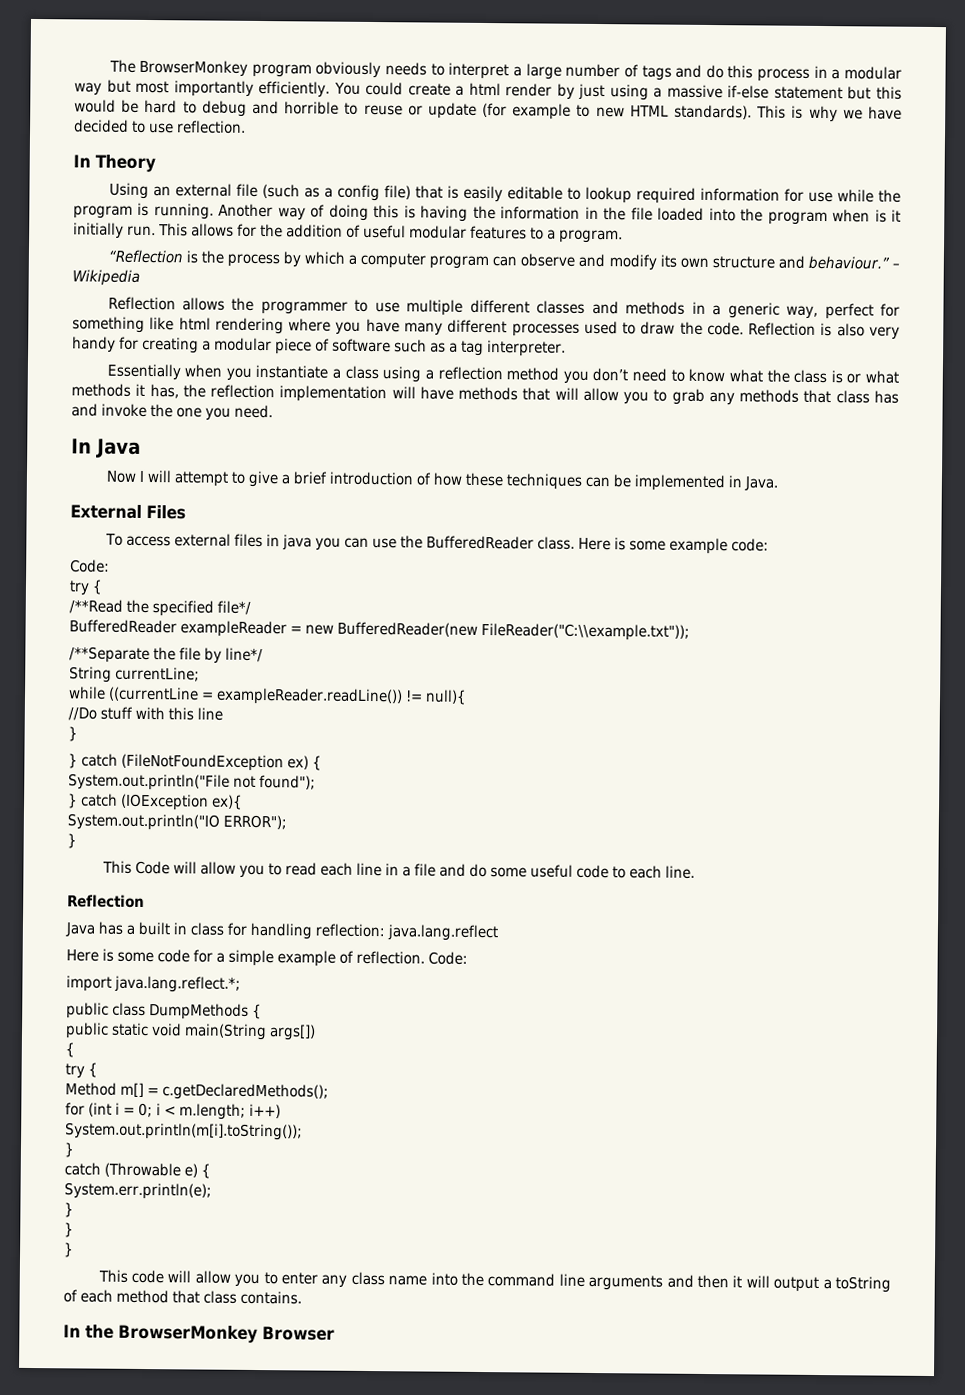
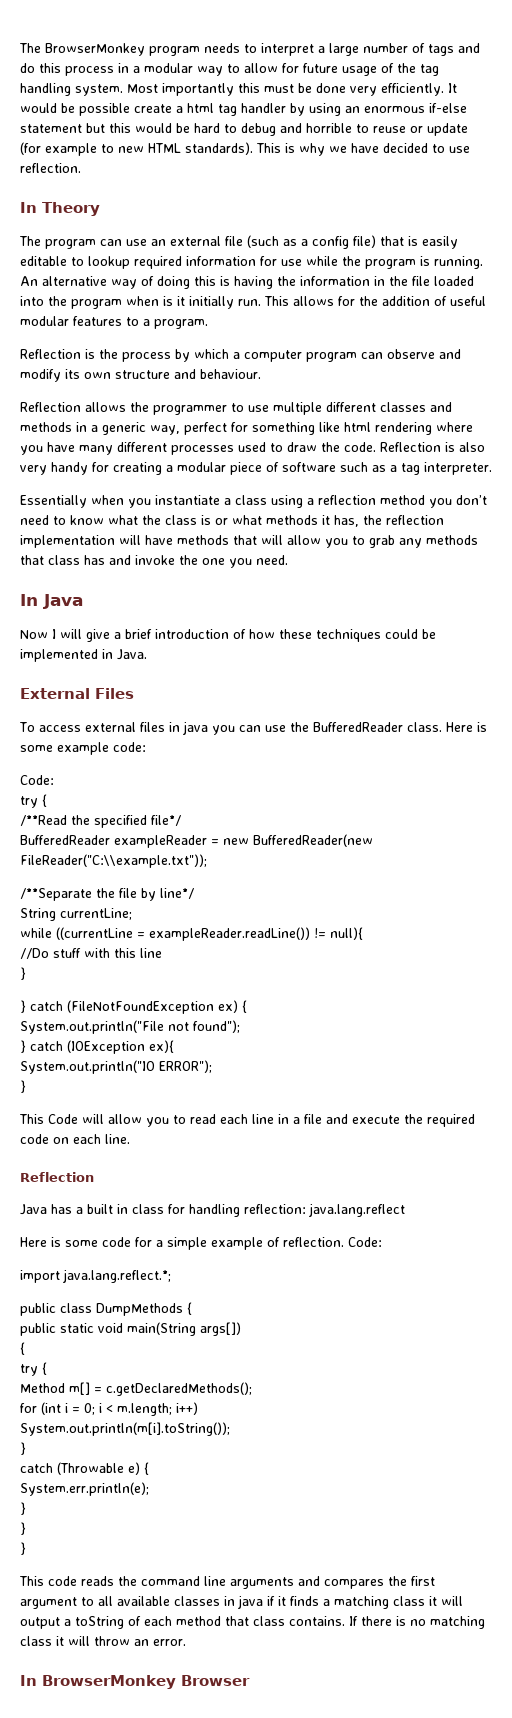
[315,61,382,79] obviously -> (200, 51) none
[106,79,723,101] but most importantly efficiently. You could create a html render by just using a massive -> [227,63,439,76] [20,83,457,96] [20,103,425,116] to allow for future usage of the tag handling system. Most importantly this must be done very efficiently. It would be possible create a html tag handler by using an enormous
[108,182,149,200] Using -> [19,236,147,249] The program can use
[218,203,274,218] Another -> [20,276,107,286] An alternative
[107,249,183,264] “Reflection -> [20,349,81,359] Reflection
[807,255,900,270] [72,269,140,286] behaviour.” – Wikipedia -> [200,369,261,379] behaviour.
[173,471,245,487] attempt to -> (82, 634) none
[584,476,610,488] can -> [385,629,418,639] could
[468,863,626,879] do some useful code to -> [352,1114,475,1127] [20,1134,69,1144] execute the required code on
[167,1270,458,1288] will allow you to enter any class name into -> [81,1576,114,1586] reads
[696,1274,729,1289] then -> [324,1576,435,1589] [20,1595,425,1609] compares the first argument to all available classes in java if it finds a matching class
[63,1324,114,1339] // In the -> [349,1616,485,1629] [20,1636,186,1646] [20,1675,37,1686] If there is no matching class it will throw an error. // In

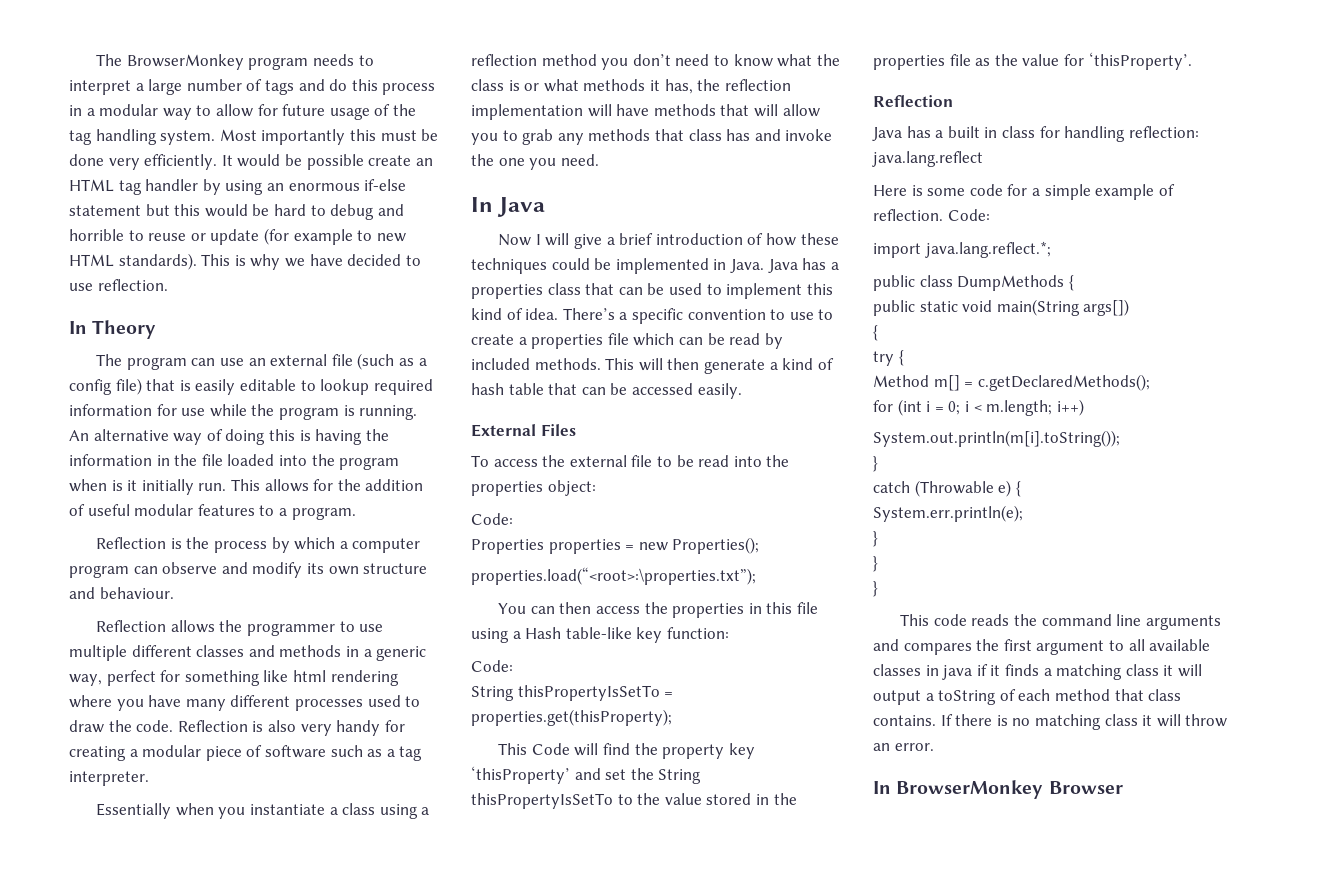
[176,103,214,113] a html -> [415,158,433,166] [69,179,114,192] an HTML
[20,688,134,699] [19,721,487,735] [20,742,146,755] [20,775,54,785] [20,794,47,808] [20,815,181,828] [20,834,373,848] [20,854,207,868] [20,888,194,901] [20,908,132,921] [20,927,363,941] [20,948,162,959] [20,967,26,980] [20,1000,247,1014] [20,1020,240,1034] [20,1040,174,1054] [20,1060,212,1074] [20,1080,26,1093] [19,1114,475,1127] [20,1134,130,1144] // External Files // To access external files in java you can use the BufferedReader class. Here is some example code: // Code: // try { // /**Read the specified file*/ // BufferedReader exampleReader = new BufferedReader(new FileReader("C:\\example.txt")); // /**Separate the file by line*/ // String currentLine; // while ((currentLine = exampleReader.readLine()) != null){ // //Do stuff with this line // } // } catch (FileNotFoundException ex) { // System.out.println("File not found"); // } catch (IOException ex){ // System.out.println("IO ERROR"); // } // This Code will allow you to read each line in a file and execute the required code on each line. -> [767,258,839,273] [471,283,833,299] [471,308,834,324] [471,333,783,349] [471,358,834,374] [471,383,742,399] [471,424,576,437] [471,455,790,467] [471,480,596,496] [471,513,513,525] [471,537,760,554] [471,567,756,585] [498,602,818,618] [471,627,729,643] [471,660,513,672] [471,685,674,701] [471,709,672,726] [498,743,755,759] [471,766,702,784] [471,793,797,809] [873,52,1192,70] Java has a properties class that can be used to implement this kind of idea. There’s a specific convention to use to create a properties file which can be read by included methods. This will then generate a kind of hash table that can be accessed easily. // External Files // To access the external file to be read into the properties object: // Code: // Properties properties = new Properties(); // properties.load(“<root>:\properties.txt”); // You can then access the properties in this file using a Hash table-like key function: // Code: // String thisPropertyIsSetTo = properties.get(thisProperty); // This Code will find the property key ‘thisProperty’ and set the String thisPropertyIsSetTo to the value stored in the properties file as the value for ‘thisProperty’.

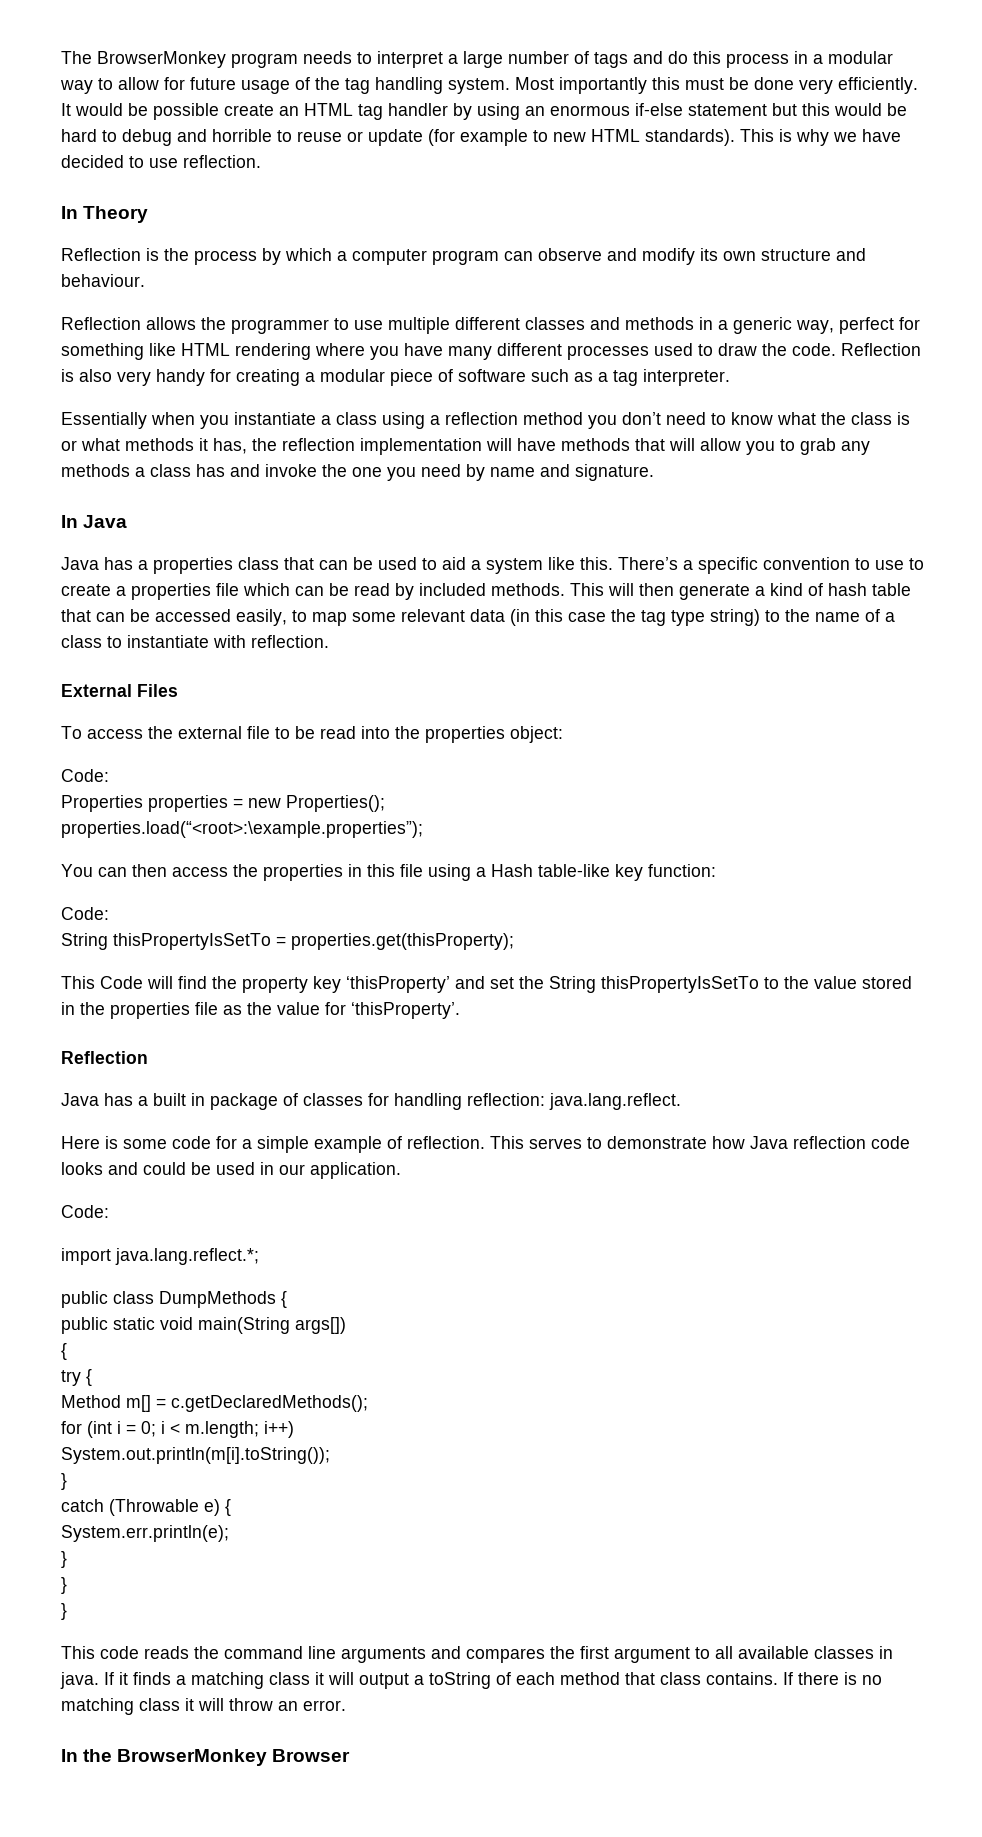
[96,353,427,370] [69,378,433,395] [69,404,418,420] [69,429,389,445] [69,454,400,470] [69,479,424,495] [69,504,356,520] // The program can use an external file (such as a config file) that is easily editable to lookup required information for use while the program is running. An alternative way of doing this is having the information in the file loaded into the program when is it initially run. This allows for the addition of useful modular features to a program. -> (149, 214) none
[292,670,326,682] html -> [181,343,230,356] HTML
[654,129,684,141] that -> [135,467,145,477] a
[560,154,599,166] [471,197,546,217] [498,233,839,249] [471,258,764,274] need. // In Java // Now I will give a brief introduction of how these techniques could be implemented in Java. -> [421,464,654,481] [61,515,128,528] need by name and signature. // In Java //
[726,283,833,299] [471,308,559,320] implement this kind of idea. -> [442,557,613,574] aid a system like this.
[697,383,742,399] easily. -> [236,609,895,626] [61,635,329,648] easily, to map some relevant data (in this case the tag type string) to the name of a class to instantiate with reflection.
[471,567,756,585] properties.load(“<root>:\properties.txt”); -> [61,821,423,838] properties.load(“<root>:\example.properties”);
[1001,126,1035,138] class -> [210,1093,363,1110] package of classes
[872,151,983,167] java.lang.reflect -> [549,1093,681,1110] java.lang.reflect.
(943, 215) none -> [490,1136,910,1149] [61,1162,401,1179] This serves to demonstrate how Java reflection code looks and could be used in our application. //
[942,664,988,680] java if -> [60,1672,114,1689] java. If
(891, 787) none -> [83,1749,113,1762] the

